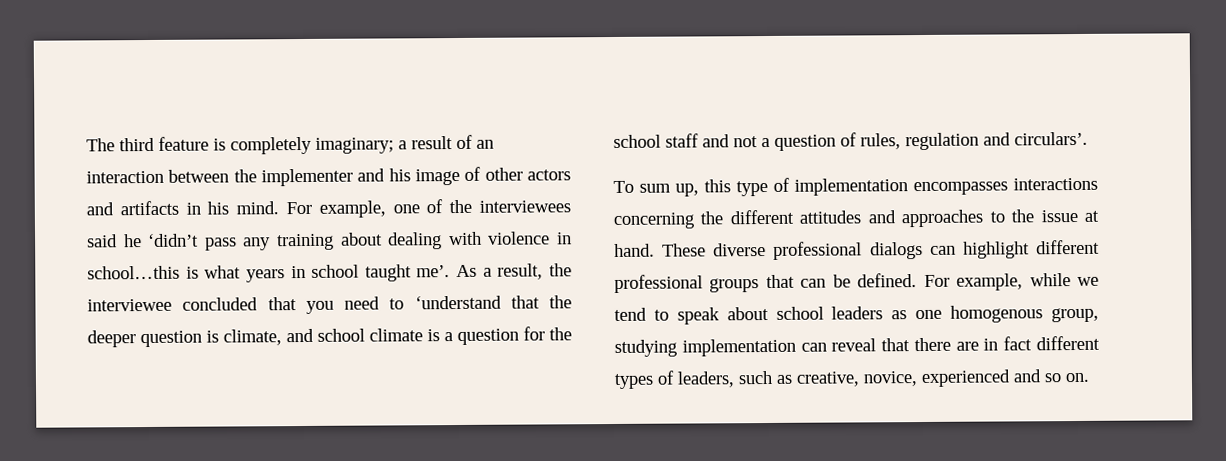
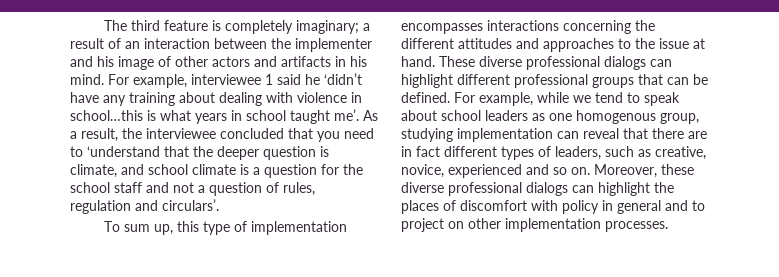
[392,199,571,214] one of the interviewees -> [191,74,273,85] interviewee 1
[204,237,237,251] pass -> [70,92,99,103] have
(1089, 377) none -> [594,164,694,178] [401,182,674,196] [401,200,705,214] [401,218,668,232] Moreover, these diverse professional dialogs can highlight the places of discomfort with policy in general and to project on other implementation processes.

